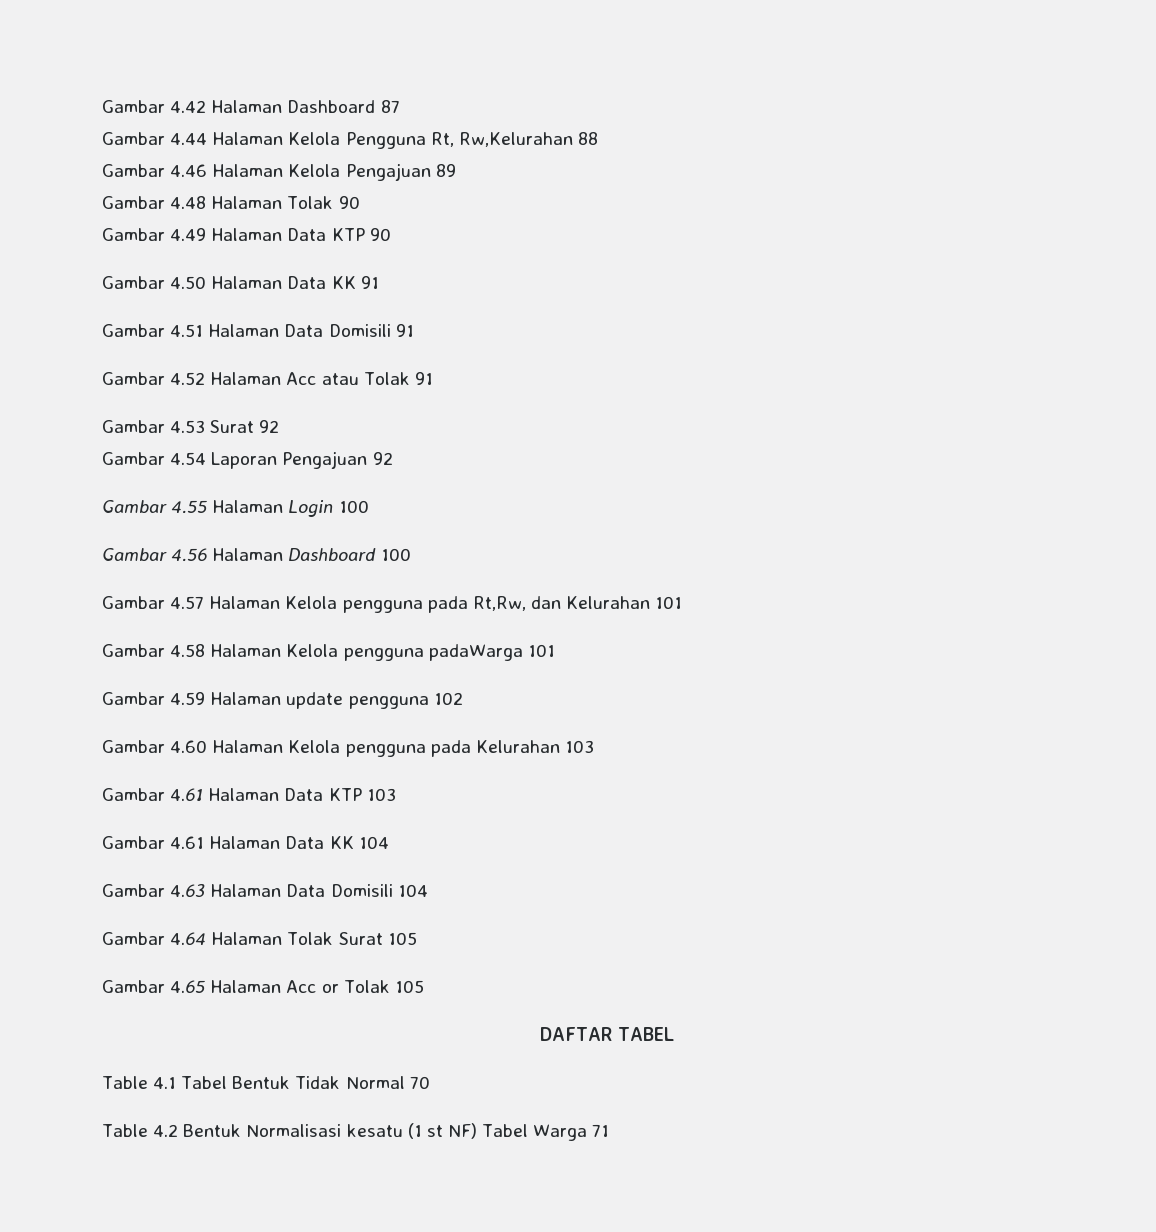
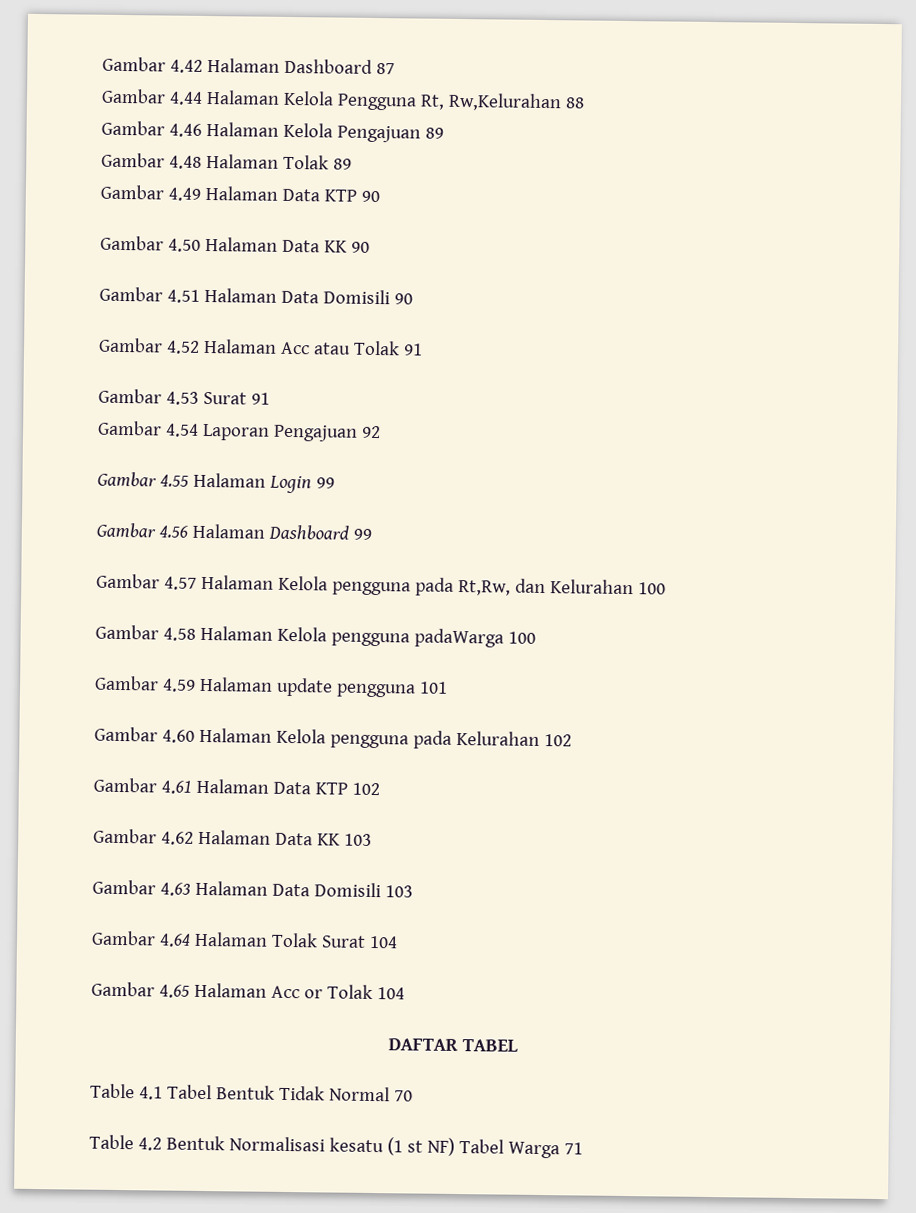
[338,196,360,209] 90 -> [332,158,352,170] 89
[360,276,379,289] 91 -> [350,241,370,253] 90
[395,324,414,337] 91 -> [393,293,413,305] 90
[259,420,280,433] 92 -> [250,392,270,405] 91
[338,500,369,513] 100 -> [315,477,335,489] 99
[380,548,411,561] 100 -> [352,528,372,540] 99
[655,596,683,609] 101 -> [637,582,666,595] 100
[527,644,555,657] 101 -> [507,631,536,644] 100
[433,692,463,705] 102 -> [418,681,448,694] 101
[564,740,594,753] 103 -> [543,734,572,747] 102
[366,788,396,801] [102,836,389,849] 103 // Gambar 4.61 Halaman Data KK 104 -> [351,782,380,796] [93,828,372,846] 102 // Gambar 4.62 Halaman Data KK 103
[397,884,428,897] 104 -> [384,885,413,898] 103
[387,932,417,945] 105 -> [368,935,398,949] 104
[394,980,424,993] 105 -> [376,987,405,1000] 104

